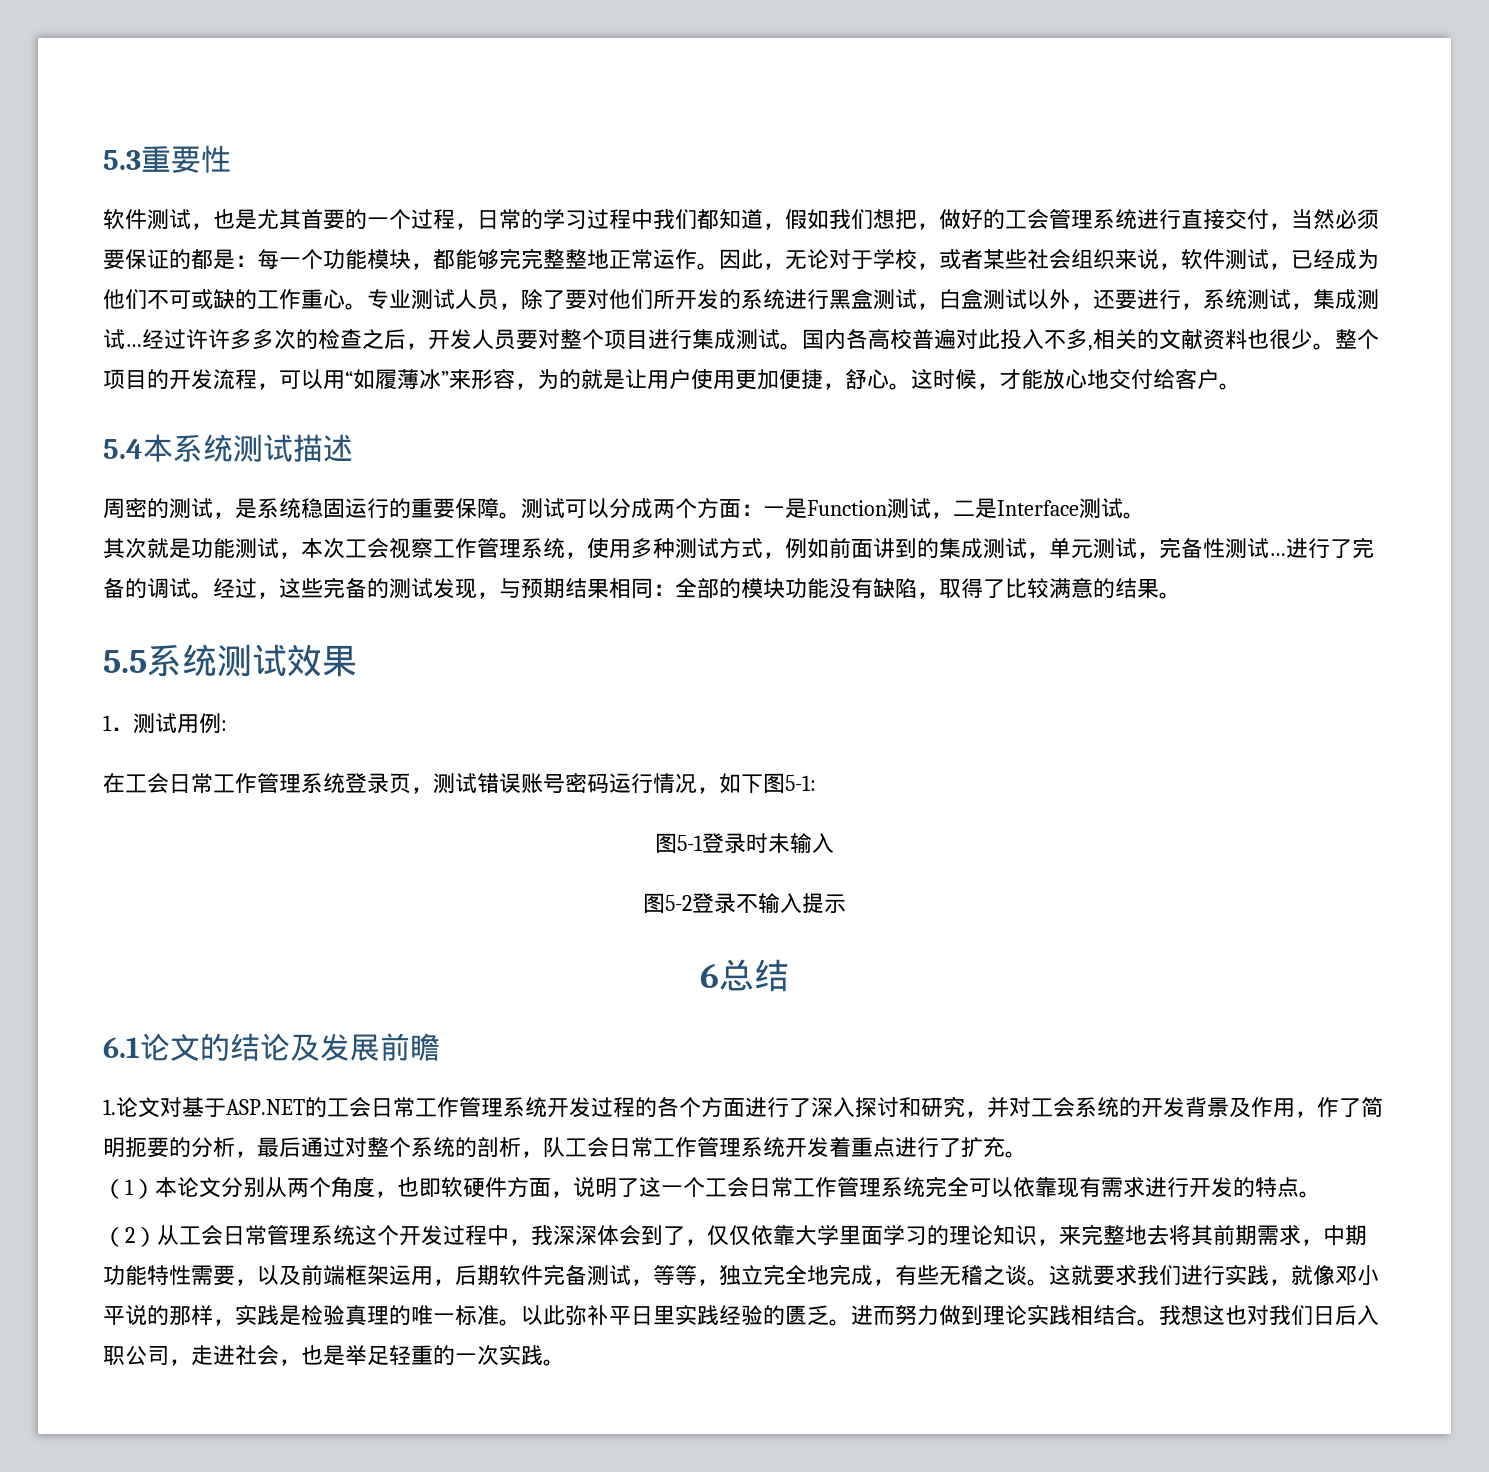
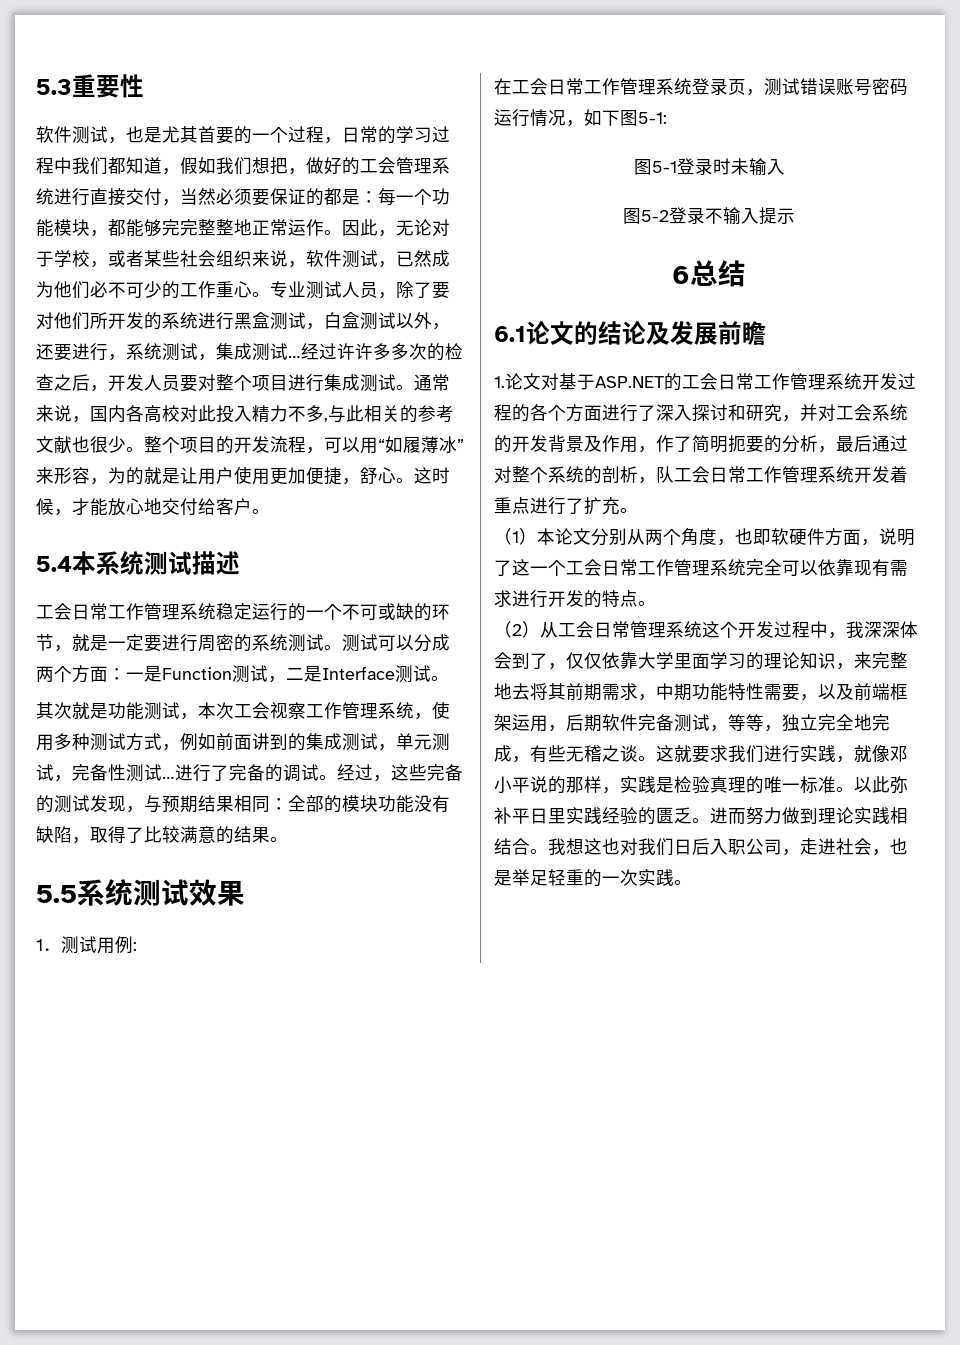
[1313,249,1335,269] 经 -> [414,250,432,267] 然
[147,289,235,309] 不可或缺 -> [90,281,162,298] 必不可少
(802, 346) none -> [414,374,450,391] [36,405,90,423] 通常来说，
[912,329,956,349] 普遍 -> (180, 413) none
(1044, 339) none -> [252,405,288,422] 精力
[1093,329,1247,350] 相关的文献资料 -> [328,405,454,423] [36,436,72,454] 与此相关的参考文献
[103,498,499,519] 周密的测试，是系统稳固运行的重要保障 -> [36,603,450,621] [36,634,324,652] 工会日常工作管理系统稳定运行的一个不可或缺的环节，就是一定要进行周密的系统测试

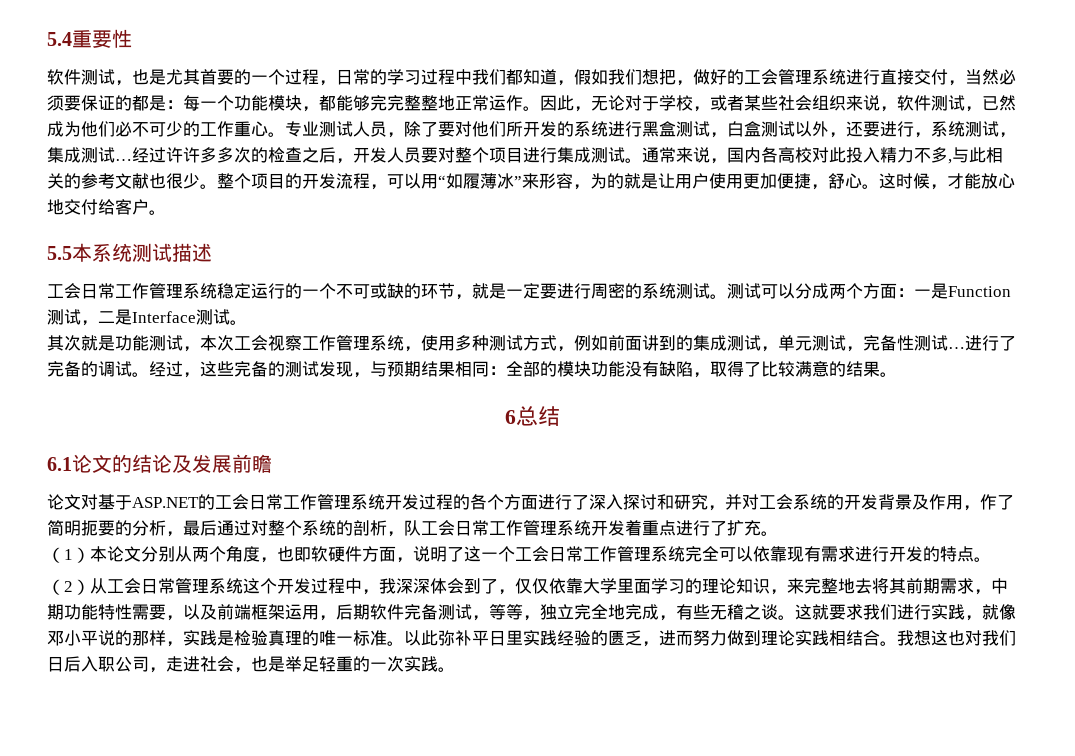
[36,79,72,95] 5.3 -> [47,32,72,46] 5.4
[36,556,72,572] 5.4 -> [47,246,72,260] 5.5
[36,879,245,906] [36,936,137,954] [494,78,908,96] [494,109,667,127] [633,158,785,176] [623,207,795,225] // 5.5系统测试效果 // 1．测试用例: // 在工会日常工作管理系统登录页，测试错误账号密码运行情况，如下图5-1: // 图5-1登录时未输入 // 图5-2登录不输入提示 -> (897, 374) none
[494,376,505,388] 1. -> (272, 463) none
[692,818,710,823] 。 -> [642,641,659,647] ，

